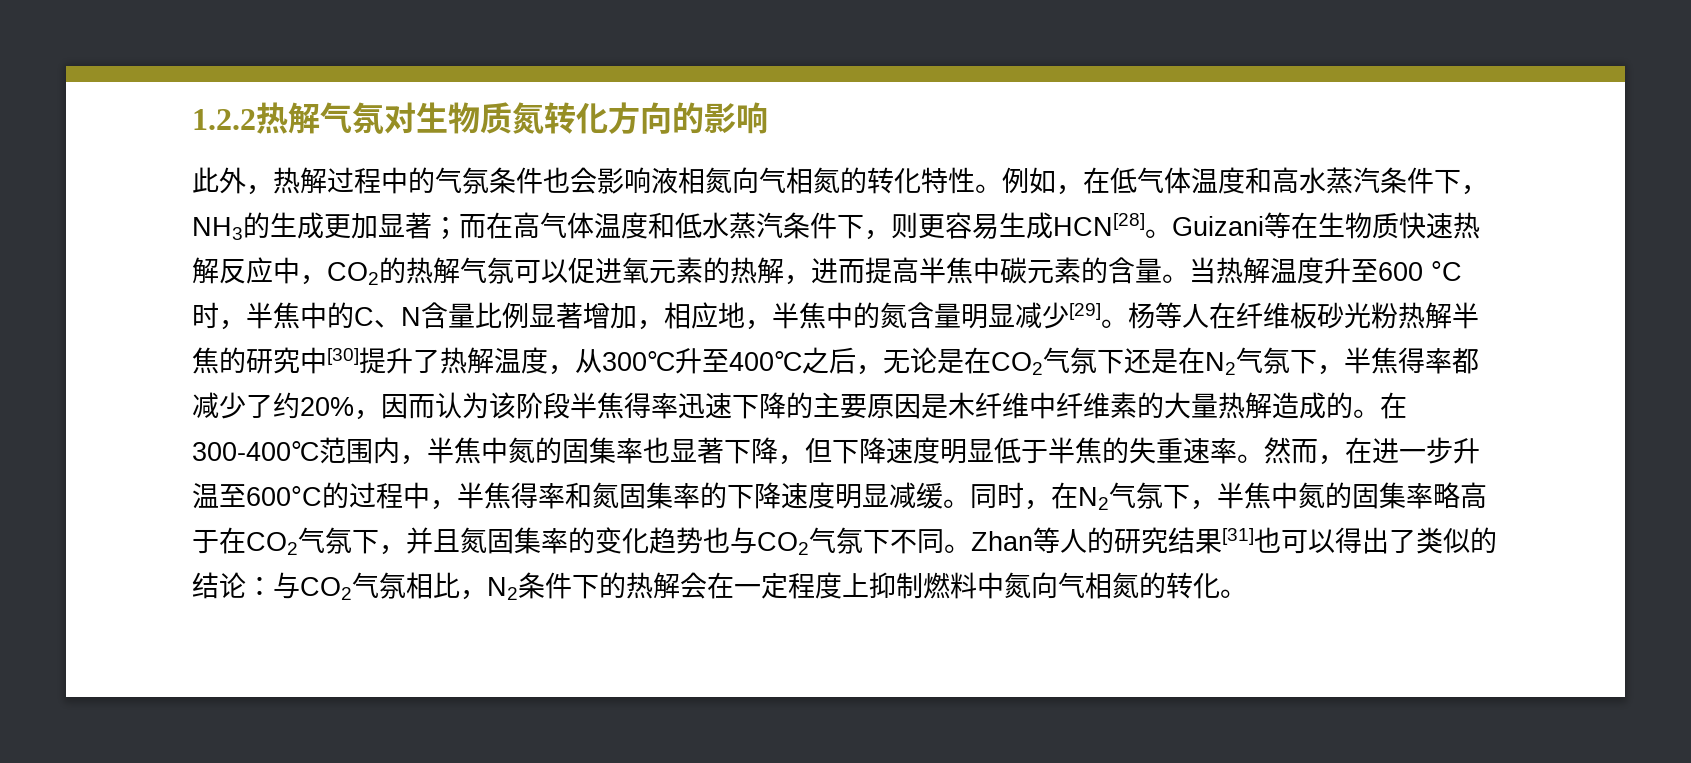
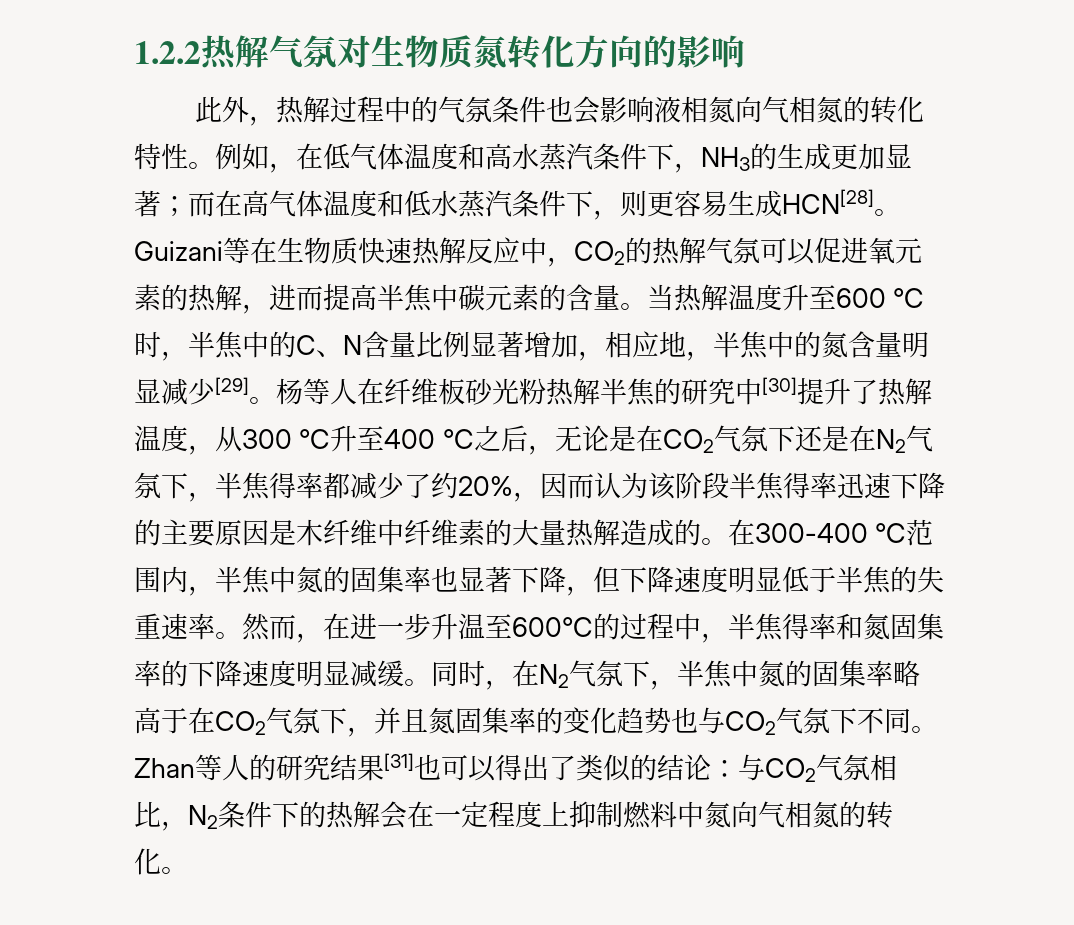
[602,348,802,374] 300℃升至400℃ -> [242,425,474,452] 300 °C升至400 °C
[192,441,319,461] 300-400℃ -> [755,523,907,543] 300-400 °C

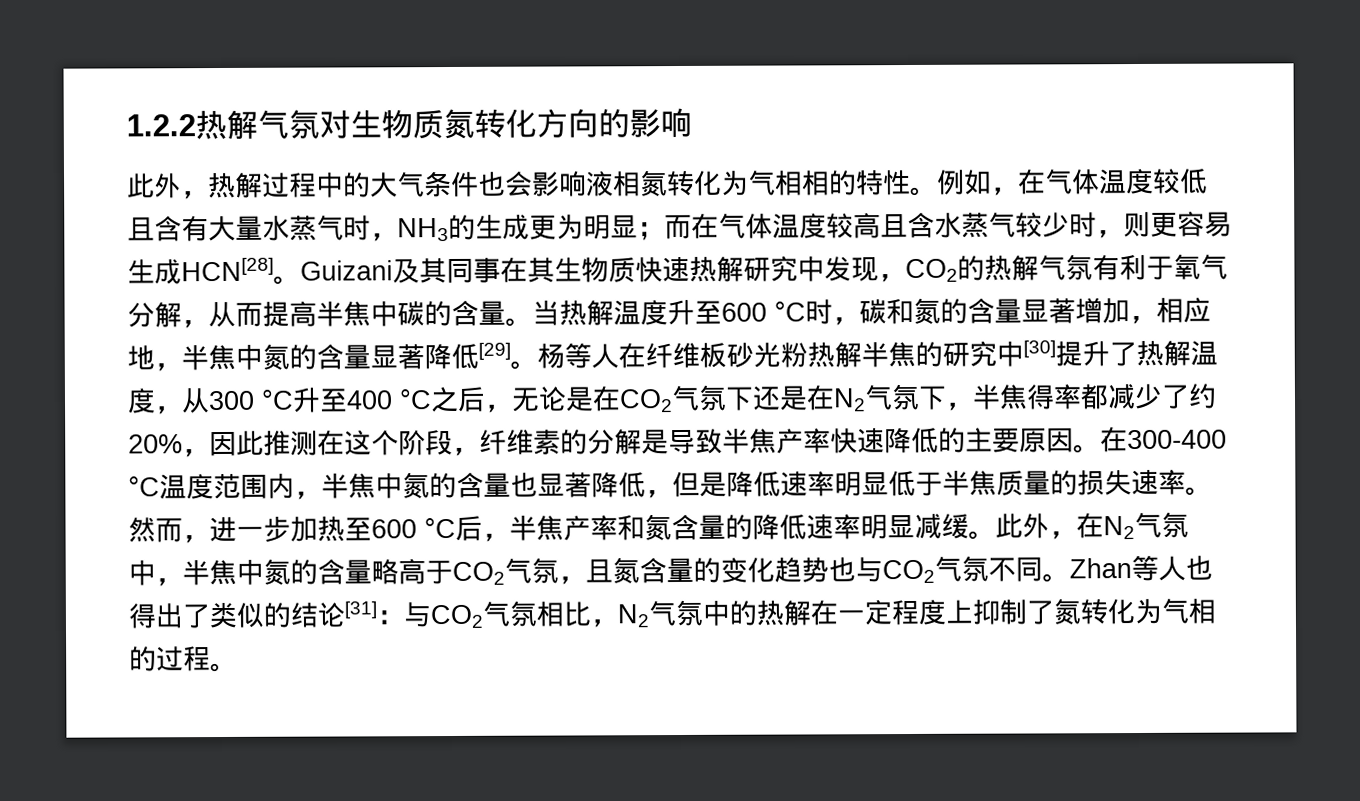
[438,96,493,123] 气氛 -> [370,171,425,198] 大气
[735,96,925,123] 向气相氮的转化 -> [666,169,857,197] 转化为气相相的
[323,143,912,173] [134,190,593,218] 低气体温度和高水蒸汽条件下，NH3的生成更加显著；而在高气体温度和低水蒸汽条件下 -> [1044,168,1208,195] [127,211,1097,242] 气体温度较低且含有大量水蒸气时，NH3的生成更为明显；而在气体温度较高且含水蒸气较少时
[223,237,277,264] 等在 -> [392,257,555,284] 及其同事在其
[466,237,547,264] 反应中 -> [743,255,879,282] 研究中发现
[760,237,922,265] [134,284,296,314] 可以促进氧元素的热解，进 -> [1092,253,1228,281] [127,301,236,329] 有利于氧气分解，从
[485,284,539,311] 元素 -> (425, 314) none
[188,331,470,359] 半焦中的C、N含量比例 -> [859,297,1022,325] 碳和氮的含量
[794,331,929,358] [134,378,215,405] 的氮含量明显减少 -> [262,343,479,370] 氮的含量显著降低
[567,472,945,500] [134,519,701,547] 而认为该阶段半焦得率迅速下降的主要原因是木纤维中纤维素的大量热解造成的 -> [236,427,1074,456] 此推测在这个阶段，纤维素的分解是导致半焦产率快速降低的主要原因
(907, 533) none -> [159,474,214,500] 温度
[350,566,728,596] 固集率也显著下降，但下降速度 -> [456,471,835,499] 含量也显著降低，但是降低速率
[890,566,944,593] [134,613,161,639] 的失重 -> [996,470,1132,496] 质量的损失
[323,613,944,643] [134,660,296,687] 在进一步升温至600°C的过程中，半焦得率和氮固集率的下降速度 -> [209,514,861,543] 进一步加热至600 °C后，半焦产率和氮含量的降低速率
[431,660,485,687] 同时 -> [995,513,1050,539] 此外
[623,660,920,690] [134,707,536,737] 下，半焦中氮的固集率略高于在CO2气氛下，并且氮固集率 -> [128,557,694,587] 中，半焦中氮的含量略高于CO2气氛，且氮含量
[830,708,857,734] 下 -> (989, 568) none
[249,753,496,782] 的研究结果[31]也可以 -> [1185,555,1213,580] 也
(711, 767) none -> [344,601,377,619] [31]
[218,801,407,829] 条件下的热解会 -> [648,599,811,627] 气氛中的热解
[623,801,893,829] [134,848,161,875] 燃料中氮向气相氮的转化 -> [1026,597,1216,625] [129,646,211,672] 了氮转化为气相的过程

